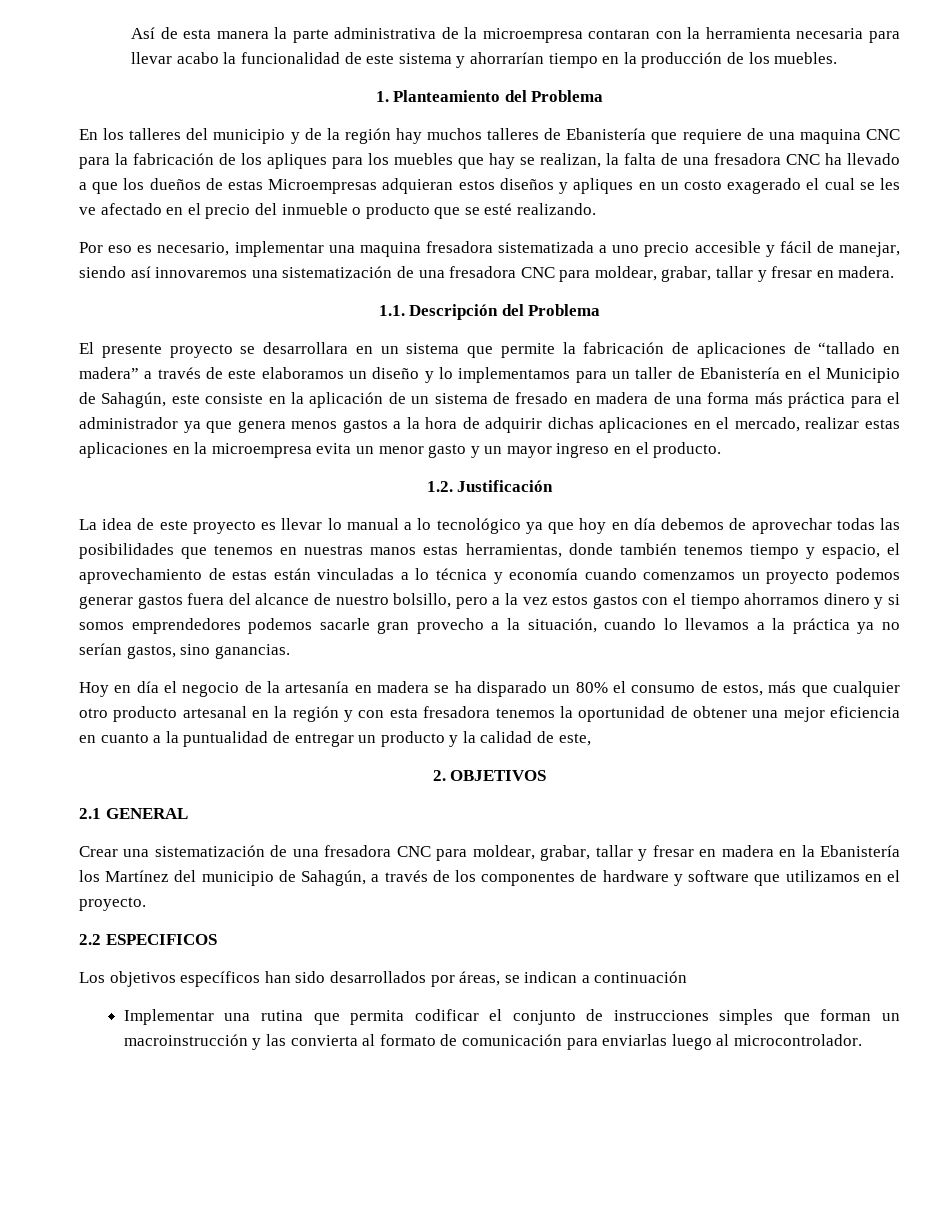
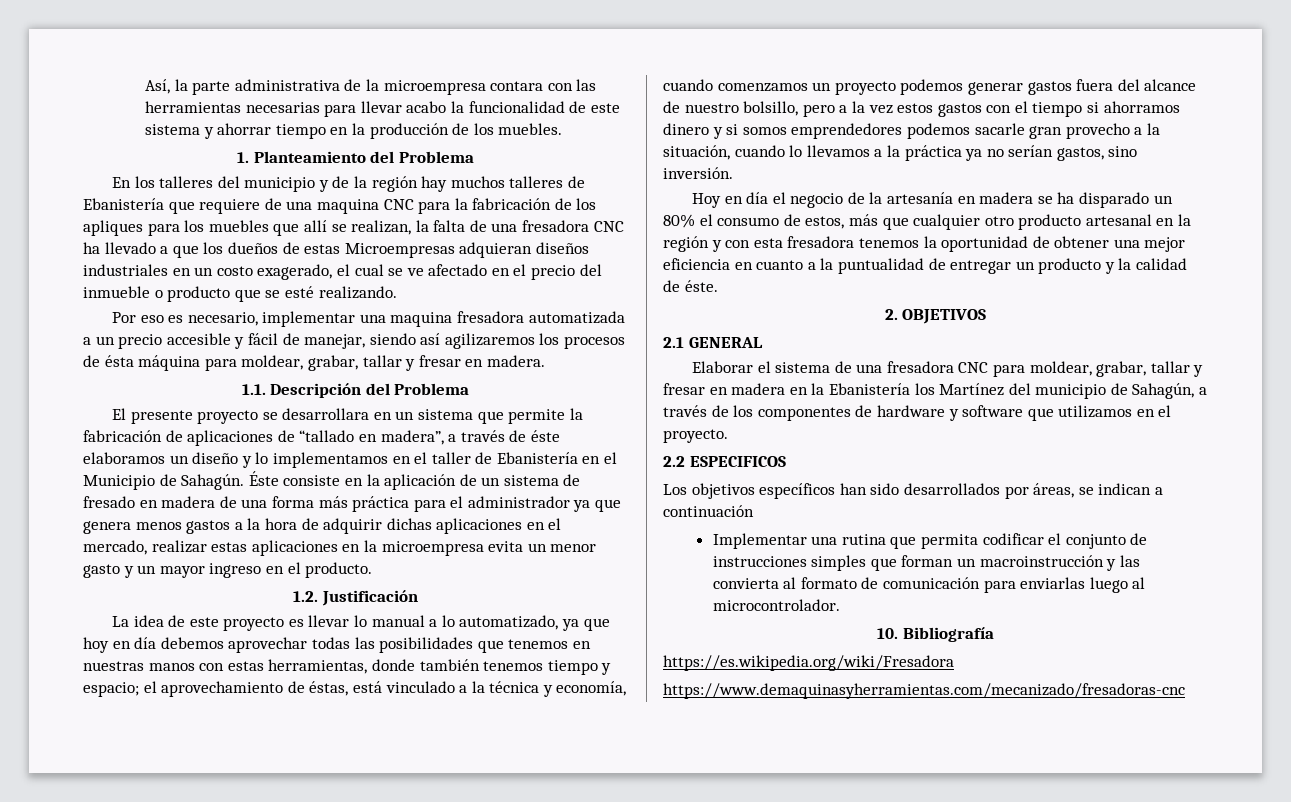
[131,27,269,39] Así de esta manera -> [145,79,171,94] Así,
[588,27,864,39] contaran con la herramienta necesaria -> [490,79,597,91] [145,101,320,113] contara con las herramientas necesarias
[470,52,545,64] ahorrarían -> [217,123,272,135] ahorrar
[489,153,515,169] hay -> [303,220,327,232] allí
[458,178,634,194] estos diseños y apliques -> [535,242,589,254] [83,264,168,276] diseños industriales
[727,178,802,194] exagerado -> [257,264,333,280] exagerado,
[880,178,900,190] les -> (404, 272) none
[498,241,640,253] sistematizada a uno -> [528,311,625,324] [83,336,115,345] automatizada a un
[155,266,555,278] innovaremos una sistematización de una fresadora CNC -> [444,333,626,349] [83,355,201,371] agilizaremos los procesos de ésta máquina
[79,367,257,379] madera” a través de este -> [380,430,560,445] madera”, a través de éste
[575,371,630,383] para un -> [392,452,428,464] en el
[101,392,200,408] Sahagún, este -> [181,471,279,490] Sahagún. Éste
[436,518,521,534] tecnológico -> [459,615,559,630] automatizado,
[729,518,747,530] de -> (224, 643) none
(417, 551) none -> [199,663,225,671] con
[821,544,880,559] espacio, -> [83,682,139,697] espacio;
[232,568,430,580] estas están vinculadas a lo -> [309,681,485,696] éstas, está vinculado a la
[509,568,579,580] economía -> [556,681,627,696] economía,
(740, 601) none -> [1087,102,1100,113] si
[214,644,290,659] ganancias. -> [663,167,733,179] inversión.
[558,733,591,746] este, -> [684,280,718,292] éste.
[79,845,265,857] Crear una sistematización -> [691,361,831,373] Elaborar el sistema
(862, 1040) none -> [877,627,994,642] [663,655,954,671] [663,683,1185,699] // 10. Bibliografía // https://es.wikipedia.org/wiki/Fresadora // https://www.demaquinasyherramientas.com/mecanizado/fresadoras-cnc

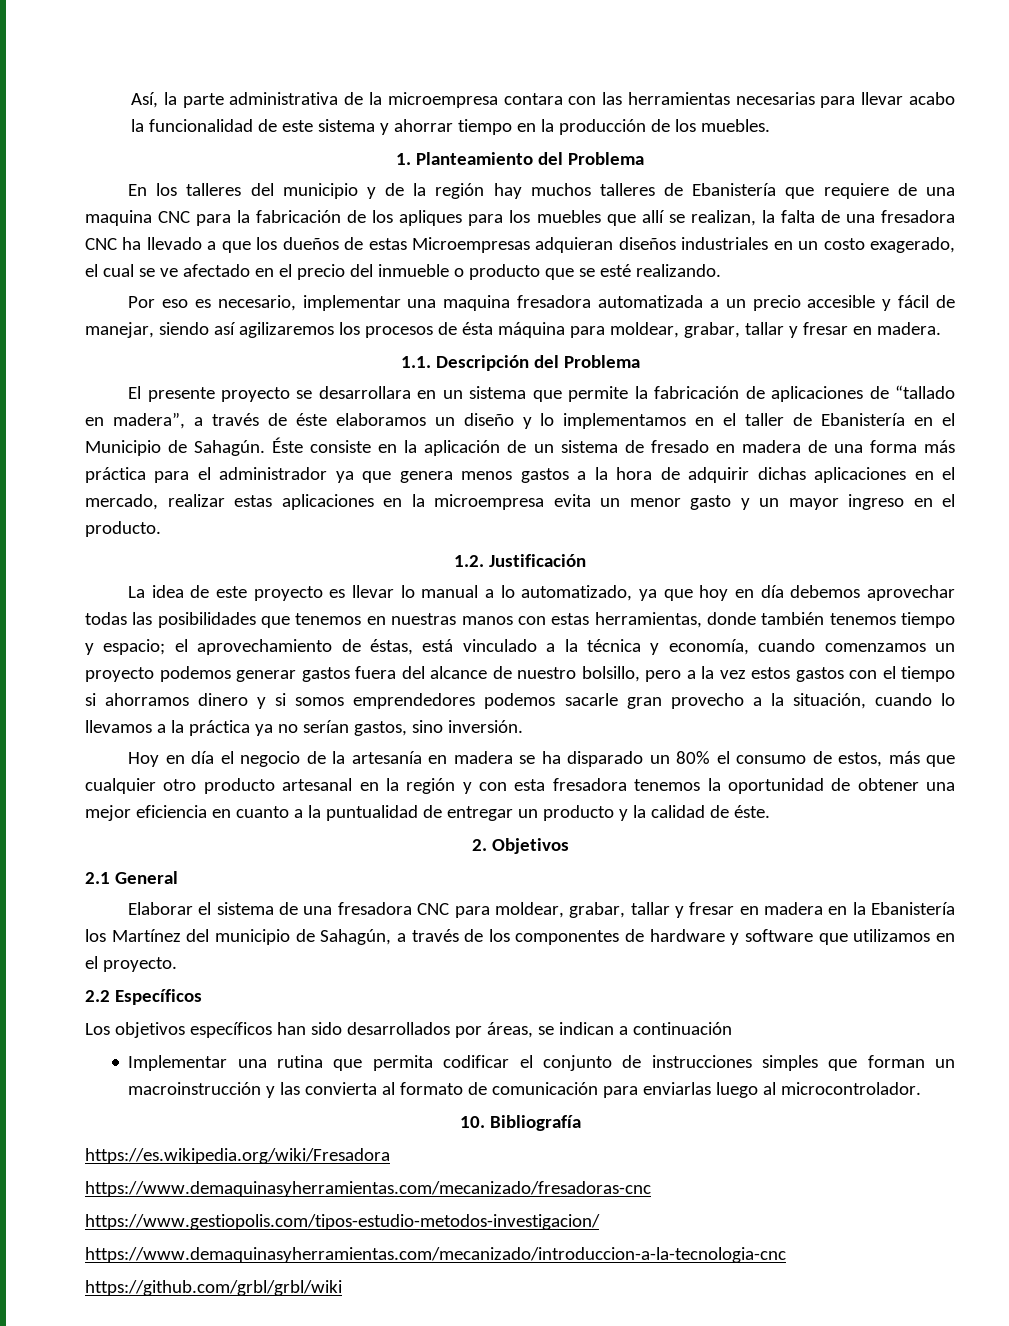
[902,309,987,324] OBJETIVOS -> [491,838,569,854] Objetivos
[688,337,763,348] GENERAL -> [114,871,178,884] General
[689,456,786,467] ESPECIFICOS -> [114,989,202,1005] Específicos
(1185, 691) none -> [85,1214,600,1230] [85,1247,786,1263] [85,1280,342,1296] // https://www.gestiopolis.com/tipos-estudio-metodos-investigacion/ // https://www.demaquinasyherramientas.com/mecanizado/introduccion-a-la-tecnologia-cnc // https://github.com/grbl/grbl/wiki

